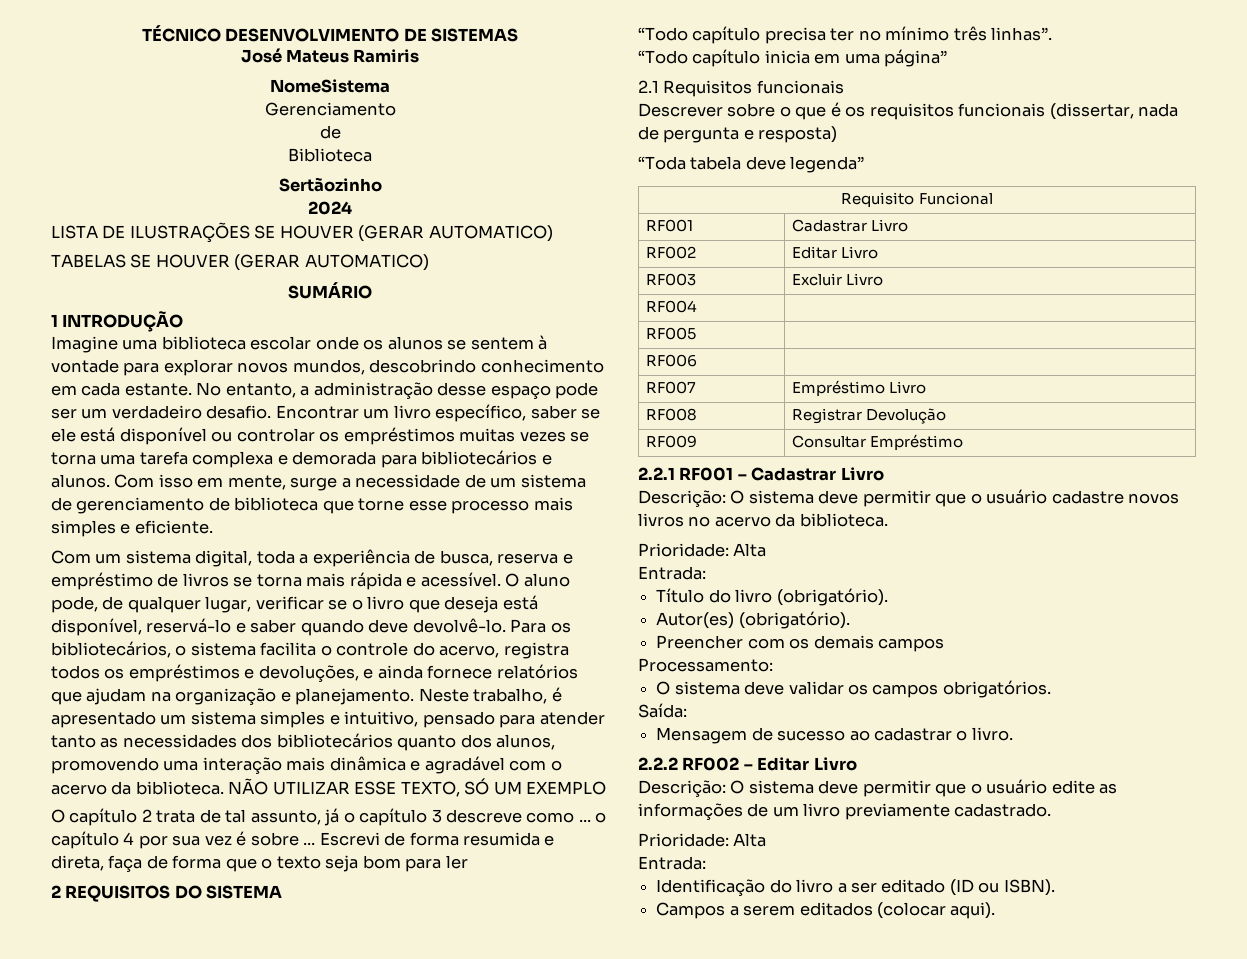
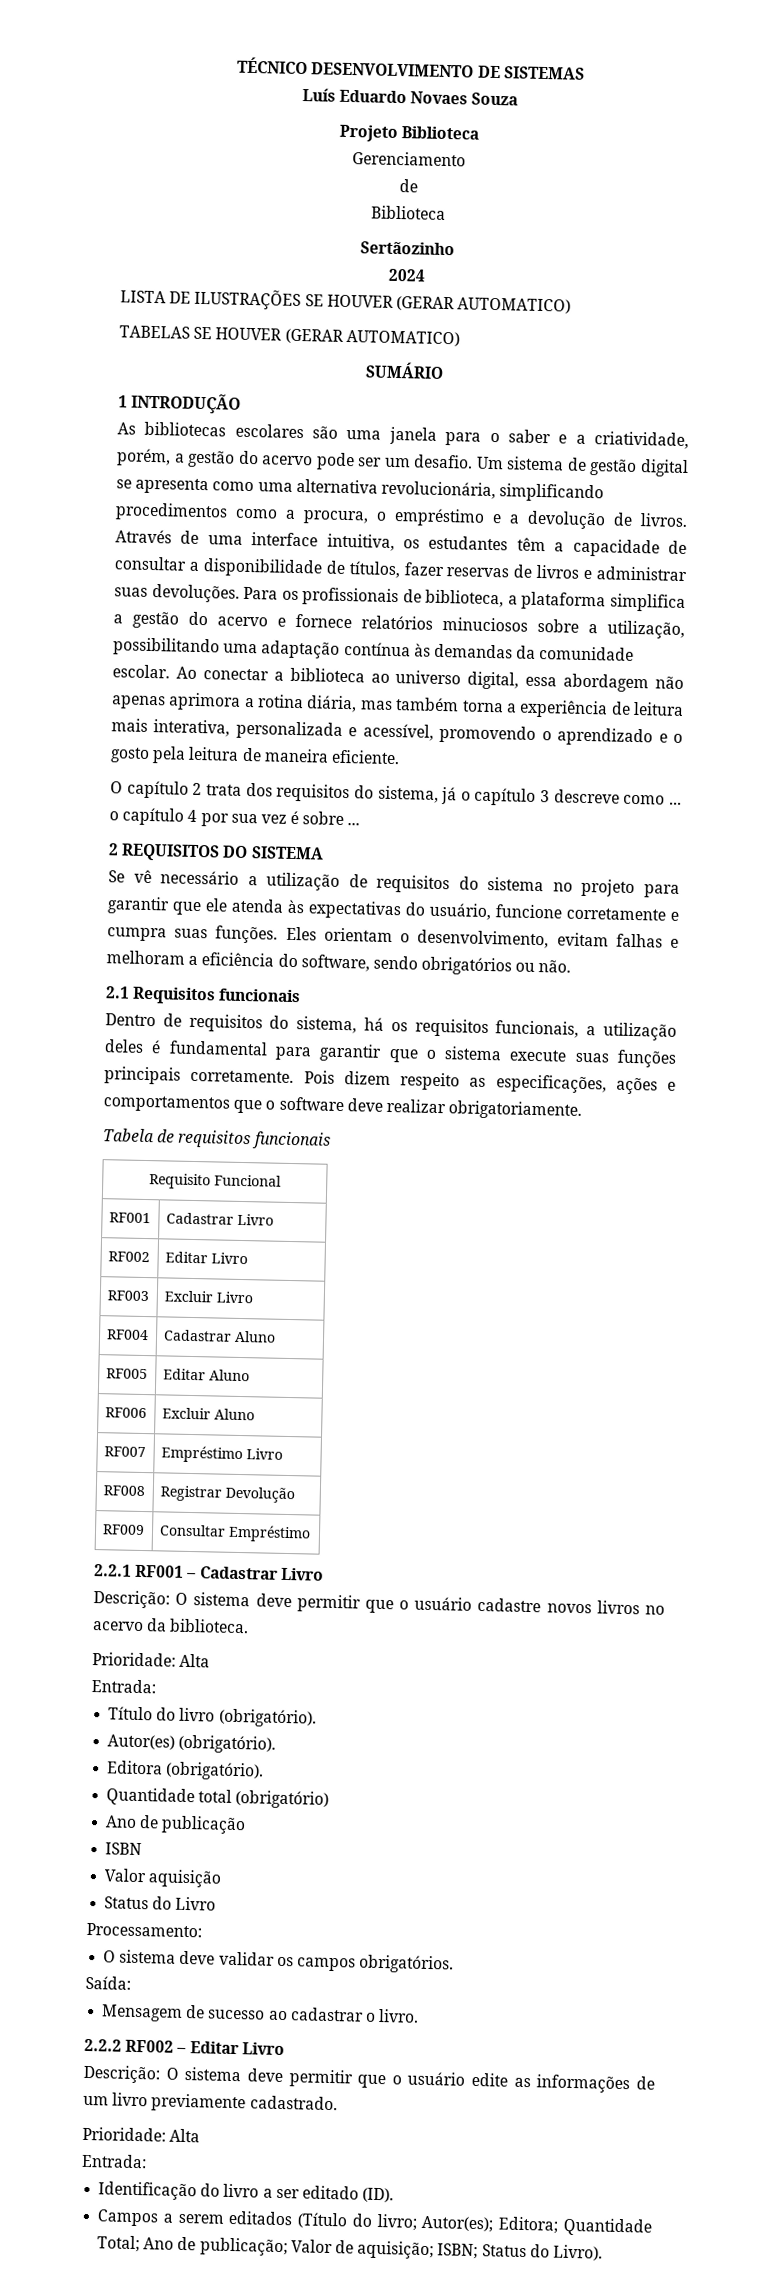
[240,48,420,63] [270,79,390,93] José Mateus Ramiris // NomeSistema -> [301,87,519,106] [338,124,481,142] Luís Eduardo Novaes Souza // Projeto Biblioteca
[51,335,548,353] [51,359,604,376] [51,382,599,399] [51,404,601,422] [51,427,590,445] [51,450,552,468] [51,474,586,491] [51,497,573,514] [51,520,213,537] [51,549,573,567] [51,572,570,590] [51,595,538,613] [51,618,571,636] [51,641,569,659] [51,664,578,682] [51,687,562,705] [51,711,605,728] [51,733,556,751] [51,756,562,774] [51,778,607,797] Imagine uma biblioteca escolar onde os alunos se sentem à vontade para explorar novos mundos, descobrindo conhecimento em cada estante. No entanto, a administração desse espaço pode ser um verdadeiro desafio. Encontrar um livro específico, saber se ele está disponível ou controlar os empréstimos muitas vezes se torna uma tarefa complexa e demorada para bibliotecários e alunos. Com isso em mente, surge a necessidade de um sistema de gerenciamento de biblioteca que torne esse processo mais simples e eficiente. // Com um sistema digital, toda a experiência de busca, reserva e empréstimo de livros se torna mais rápida e acessível. O aluno pode, de qualquer lugar, verificar se o livro que deseja está disponível, reservá-lo e saber quando deve devolvê-lo. Para os bibliotecários, o sistema facilita o controle do acervo, registra todos os empréstimos e devoluções, e ainda fornece relatórios que ajudam na organização e planejamento. Neste trabalho, é apresentado um sistema simples e intuitivo, pensado para atender tanto as necessidades dos bibliotecários quanto dos alunos, promovendo uma interação mais dinâmica e agradável com o acervo da biblioteca. NÃO UTILIZAR ESSE TEXTO, SÓ UM EXEMPLO -> [117,421,690,450] [116,448,690,478] [116,477,605,503] [115,502,688,530] [115,529,687,558] [114,556,687,582] [114,584,686,612] [113,611,685,639] [113,637,635,661] [112,664,684,693] [111,692,685,719] [111,718,684,747] [110,746,400,765] As bibliotecas escolares são uma janela para o saber e a criatividade, porém, a gestão do acervo pode ser um desafio. Um sistema de gestão digital se apresenta como uma alternativa revolucionária, simplificando procedimentos como a procura, o empréstimo e a devolução de livros. Através de uma interface intuitiva, os estudantes têm a capacidade de consultar a disponibilidade de títulos, fazer reservas de livros e administrar suas devoluções. Para os profissionais de biblioteca, a plataforma simplifica a gestão do acervo e fornece relatórios minuciosos sobre a utilização, possibilitando uma adaptação contínua às demandas da comunidade escolar. Ao conectar a biblioteca ao universo digital, essa abordagem não apenas aprimora a rotina diária, mas também torna a experiência de leitura mais interativa, personalizada e acessível, promovendo o aprendizado e o gosto pela leitura de maneira eficiente.
[199,809,321,825] de tal assunto, -> [245,782,439,803] dos requisitos do sistema,
[319,832,555,846] [51,855,468,872] [51,885,283,902] [638,26,1053,44] [638,49,948,67] [638,80,844,97] [638,102,1179,120] [638,126,838,143] [638,156,865,173] Escrevi de forma resumida e direta, faça de forma que o texto seja bom para ler // 2 REQUISITOS DO SISTEMA // “Todo capítulo precisa ter no mínimo três linhas”. // “Todo capítulo inicia em uma página” // 2.1 Requisitos funcionais // Descrever sobre o que é os requisitos funcionais (dissertar, nada de pergunta e resposta) // “Toda tabela deve legenda” -> [108,843,324,862] [108,869,680,898] [107,896,679,921] [107,925,679,949] [106,950,572,976] [105,986,302,1005] [105,1013,677,1041] [104,1039,677,1068] [104,1066,676,1095] [103,1095,583,1120] [103,1128,331,1150] // 2 REQUISITOS DO SISTEMA // Se vê necessário a utilização de requisitos do sistema no projeto para garantir que ele atenda às expectativas do usuário, funcione corretamente e cumpra suas funções. Eles orientam o desenvolvimento, evitam falhas e melhoram a eficiência do software, sendo obrigatórios ou não. // 2.1 Requisitos funcionais // Dentro de requisitos do sistema, há os requisitos funcionais, a utilização deles é fundamental para garantir que o sistema execute suas funções principais corretamente. Pois dizem respeito as especificações, ações e comportamentos que o software deve realizar obrigatoriamente. // Tabela de requisitos funcionais
(697, 306) none -> [162,1329,276,1343] Cadastrar Aluno
(696, 333) none -> [162,1368,250,1382] Editar Aluno
(697, 360) none -> [161,1407,255,1421] Excluir Aluno
[656,635,944,652] Preencher com os demais campos -> [107,1760,265,1781] [106,1787,330,1809] [105,1815,247,1835] [105,1842,143,1856] [104,1868,223,1888] [104,1896,217,1911] Editora (obrigatório). // Quantidade total (obrigatório) // Ano de publicação // ISBN // Valor aquisição // Status do Livro
[949,879,1055,896] (ID ou ISBN). -> [362,2187,395,2203] (ID).
[876,902,996,919] (colocar aqui). -> [297,2212,653,2237] [97,2235,603,2261] (Título do livro; Autor(es); Editora; Quantidade Total; Ano de publicação; Valor de aquisição; ISBN; Status do Livro).

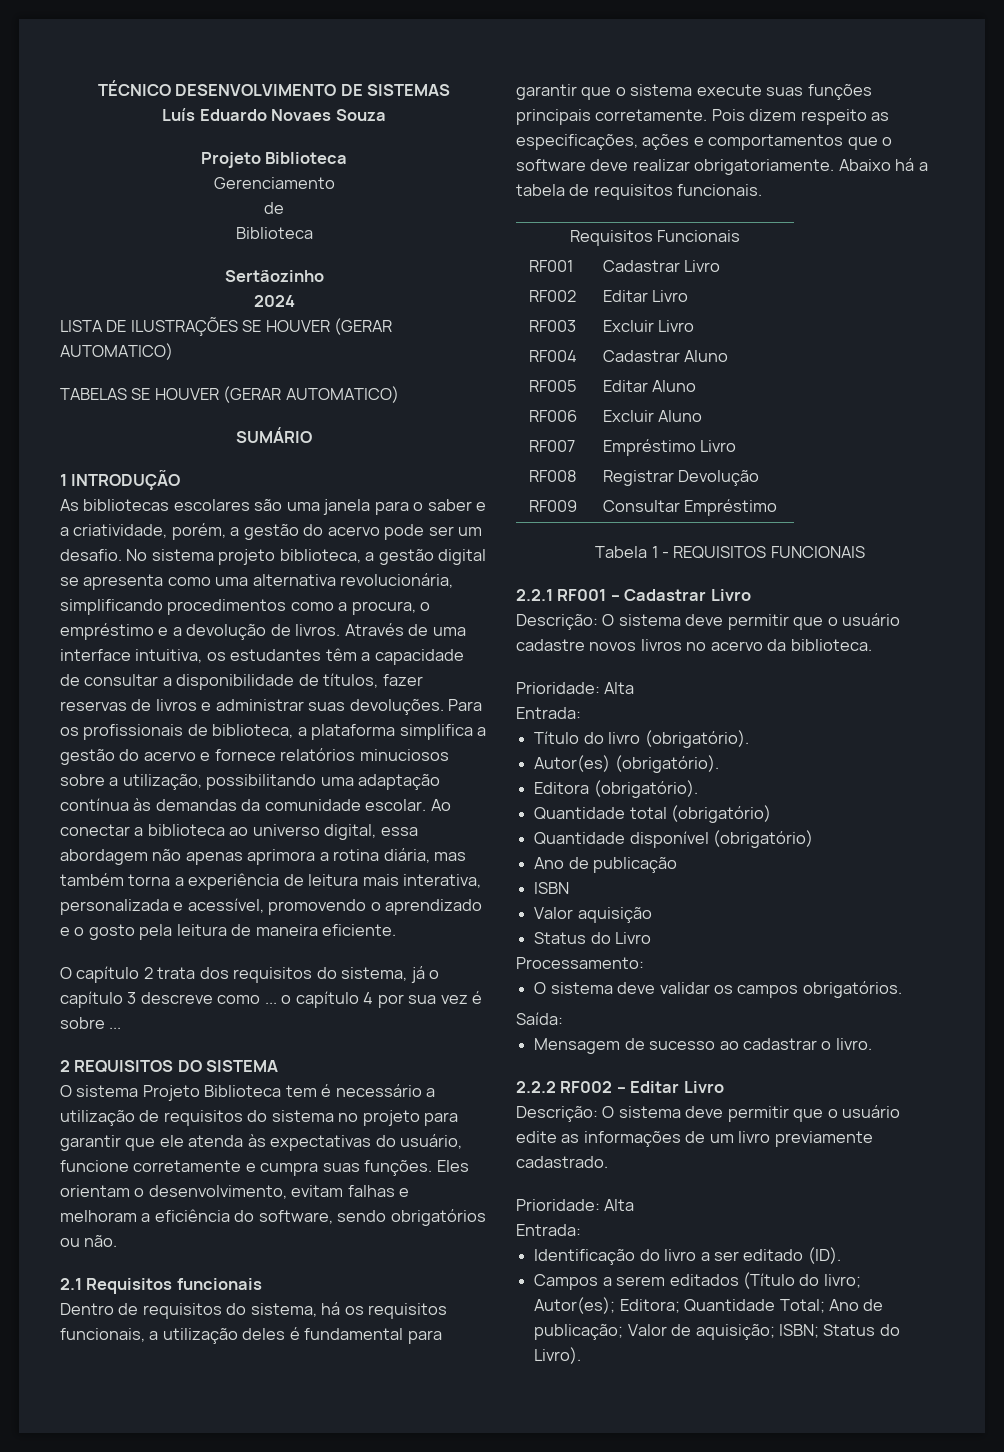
[475,456,587,471] Um sistema de -> [126,549,375,565] No sistema projeto biblioteca, a
[108,869,152,884] Se vê -> [60,1084,332,1101] O sistema Projeto Biblioteca tem é
[103,1128,331,1150] [149,1173,282,1190] // Tabela de requisitos funcionais // Requisito Funcional -> [838,158,928,171] [516,184,763,200] [569,230,741,246] Abaixo há a tabela de requisitos funcionais. // Requisitos Funcionais
(311, 1533) none -> [595,546,865,558] // Tabela 1 - REQUISITOS FUNCIONAIS
(330, 1799) none -> [534,830,814,848] // Quantidade disponível (obrigatório)

